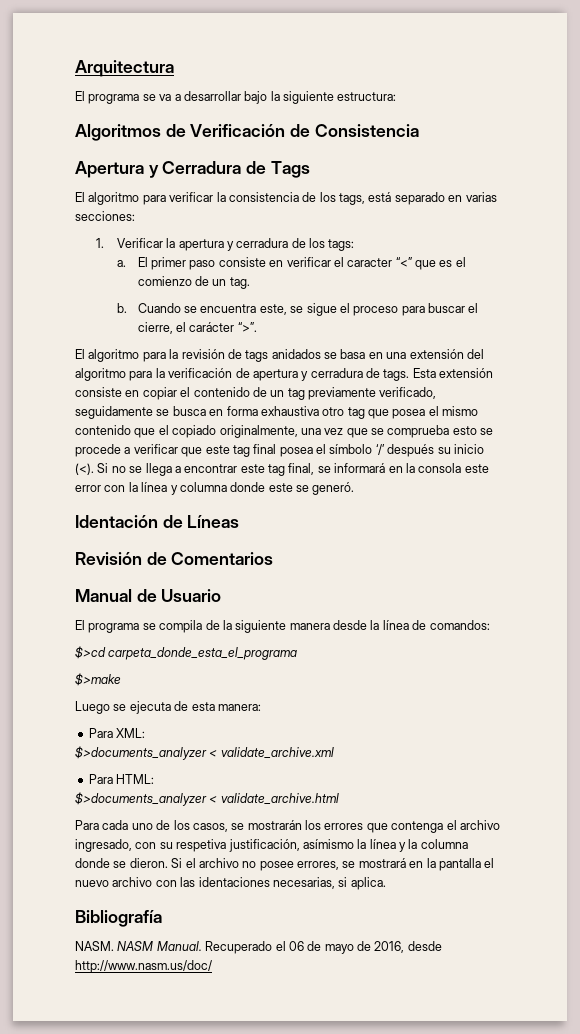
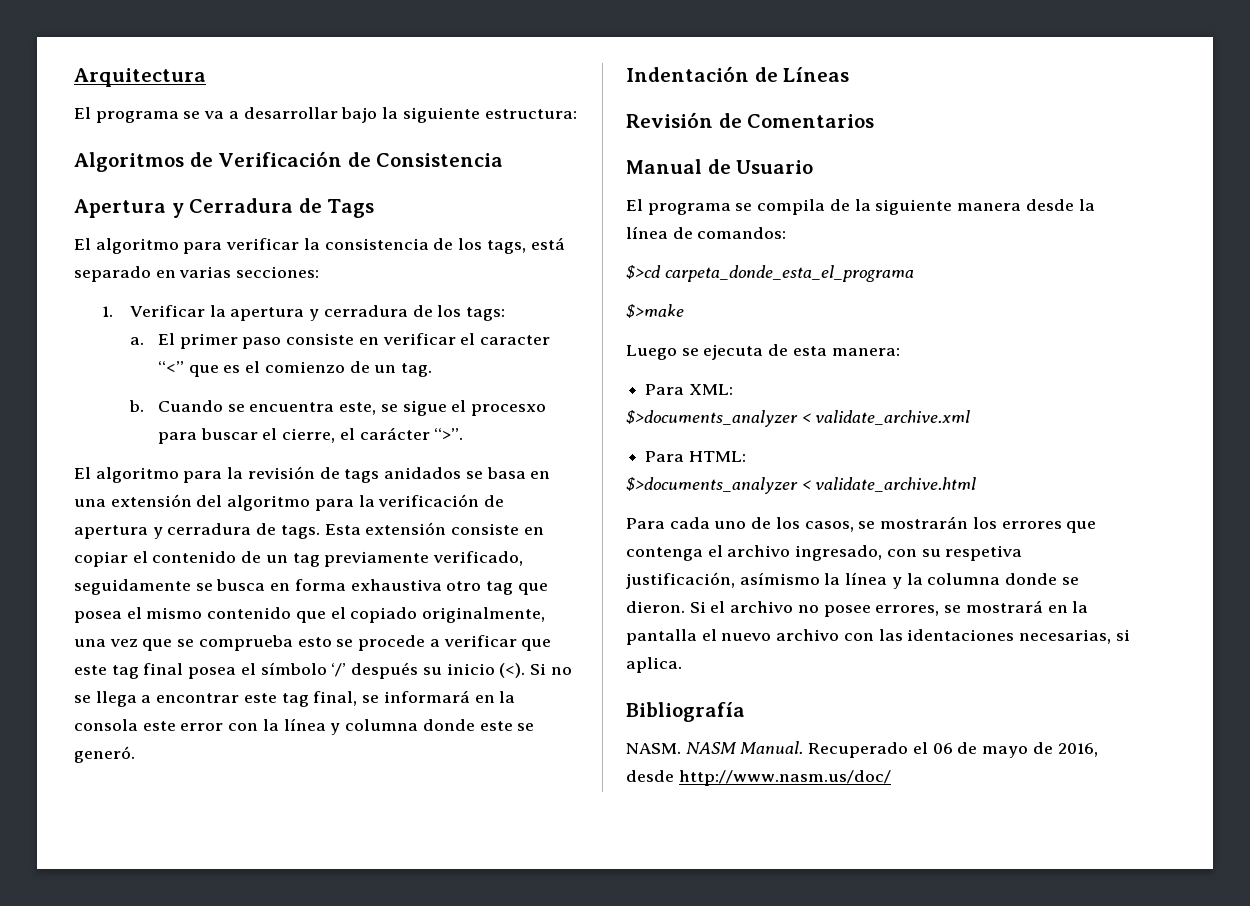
[353,306,399,316] proceso -> [471,404,547,416] procesxo
[75,515,158,528] Identación -> [626,66,749,82] Indentación

